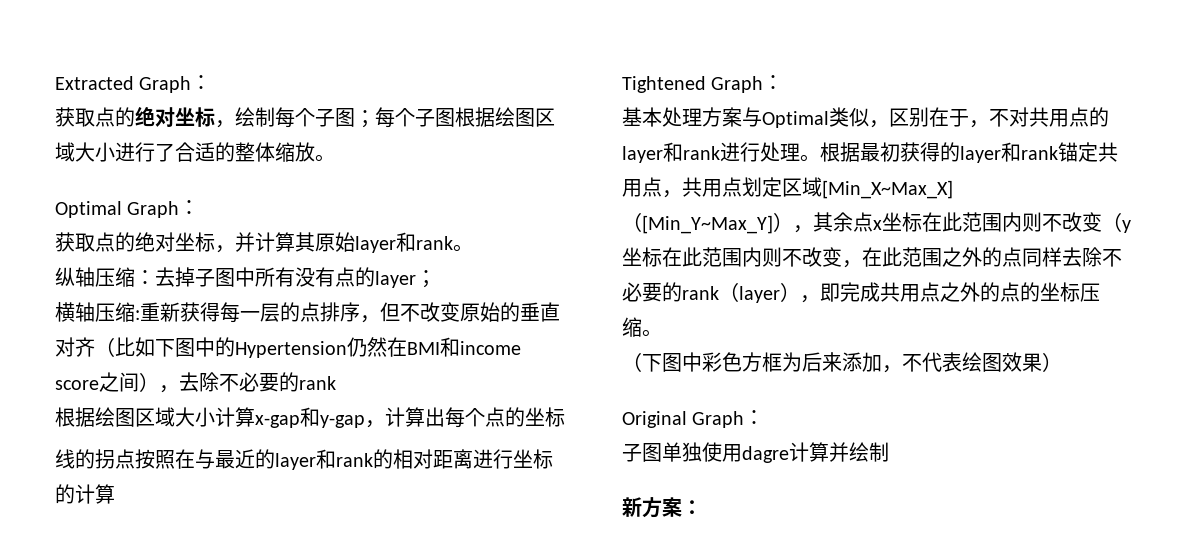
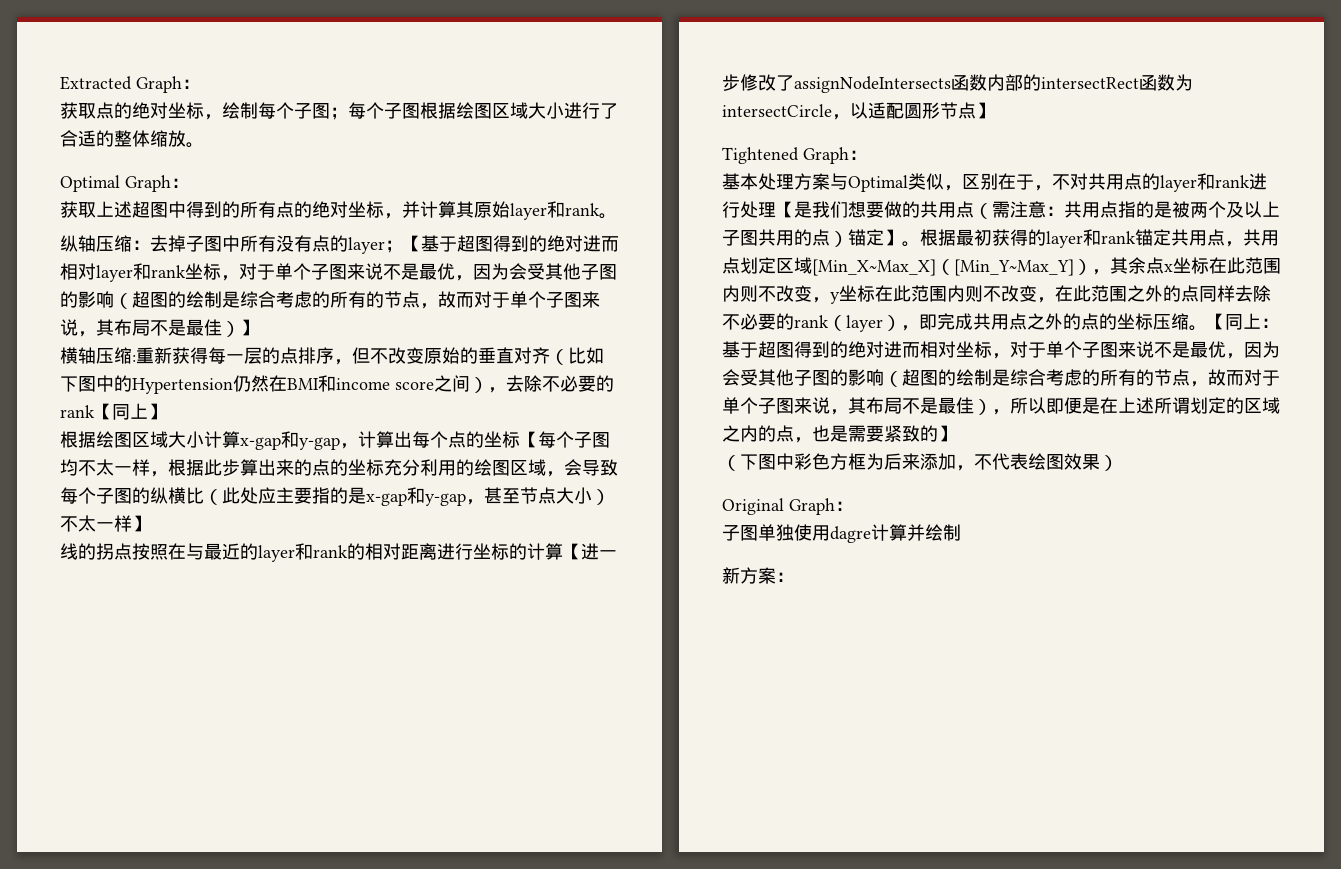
(95, 242) none -> [96,201,276,218] 上述超图中得到的所有
(436, 279) none -> [403,235,619,252] [60,263,617,282] [60,291,600,309] [60,319,258,337] 【基于超图得到的绝对进而相对layer和rank坐标，对于单个子图来说不是最优，因为会受其他子图的影响（超图的绘制是综合考虑的所有的节点，故而对于单个子图来说，其布局不是最佳）】
(336, 383) none -> [94,403,166,420] 【同上】
(565, 417) none -> [520,431,610,448] [60,459,618,477] [60,487,610,506] [60,515,150,532] 【每个子图均不太一样，根据此步算出来的点的坐标充分利用的绘图区域，会导致每个子图的纵横比（此处应主要指的是x-gap和y-gap，甚至节点大小）不太一样】
(115, 494) none -> [563,543,617,560] [722,74,1193,93] [722,102,994,120] 【进一步修改了assignNodeIntersects函数内部的intersectRect函数为intersectCircle，以适配圆形节点】
(800, 152) none -> [776,201,1280,219] [722,229,902,247] 【是我们想要做的共用点（需注意：共用点指的是被两个及以上子图共用的点）锚定】
[1102,212,1122,232] （ -> [812,297,830,303] ，
(662, 333) none -> [1207,313,1279,330] [722,341,1280,359] [722,369,1280,387] [722,397,1280,415] [722,425,956,443] 【同上：基于超图得到的绝对进而相对坐标，对于单个子图来说不是最优，因为会受其他子图的影响（超图的绘制是综合考虑的所有的节点，故而对于单个子图来说，其布局不是最佳），所以即便是在上述所谓划定的区域之内的点，也是需要紧致的】

